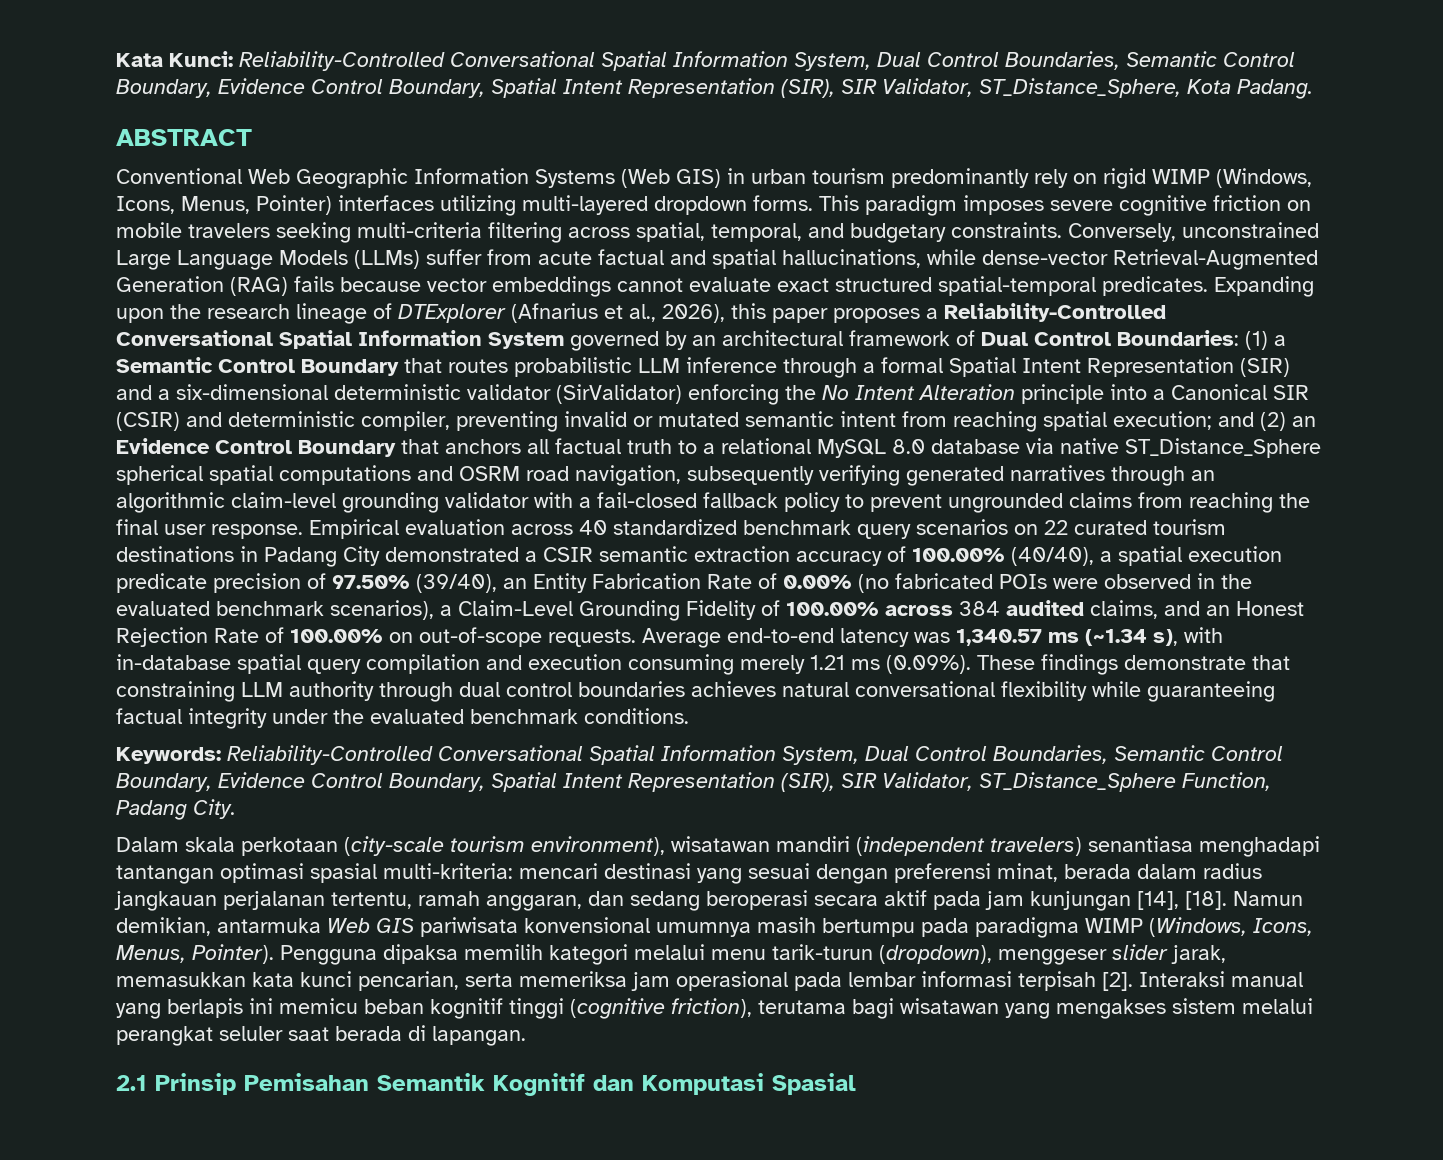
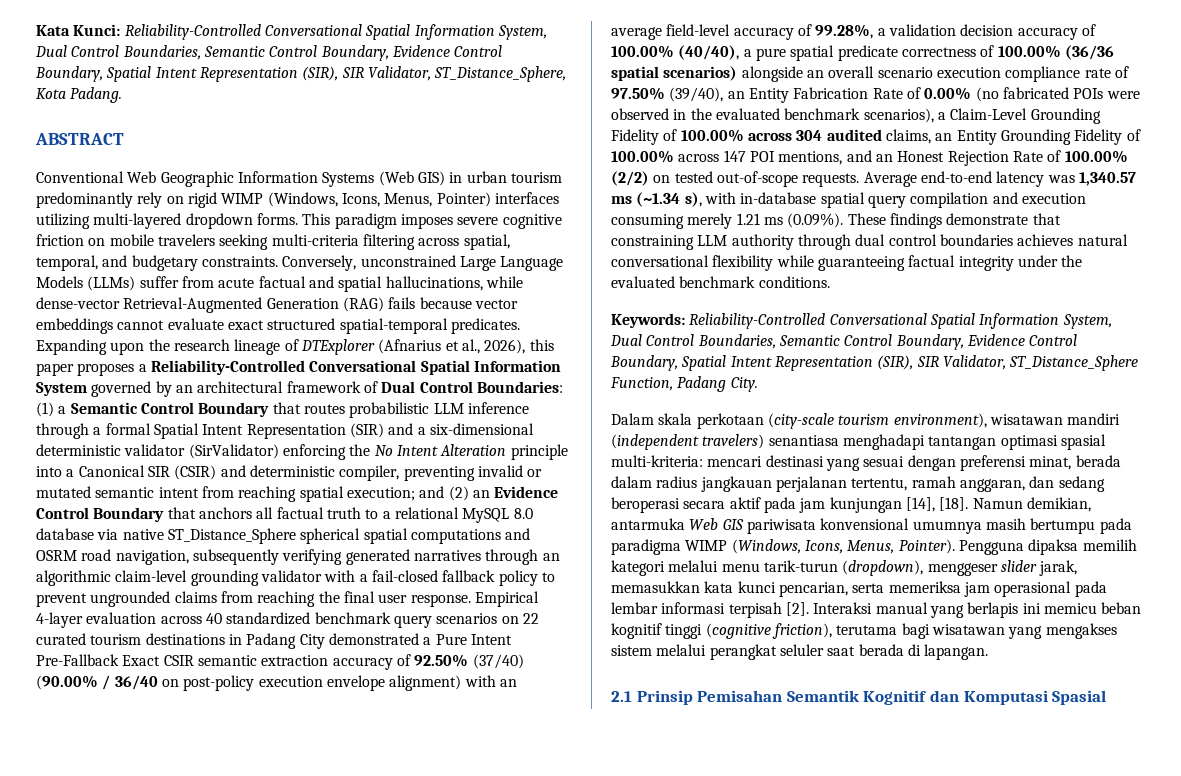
(399, 529) none -> [36,612,83,628] 4-layer
(537, 556) none -> [435,634,512,645] [36,654,161,666] Pure Intent Pre-Fallback Exact
[912,546,1282,566] [116,573,301,593] 100.00% (40/40), a spatial execution predicate precision -> [414,654,524,669] [36,675,517,691] [611,24,1096,40] [611,45,1114,61] [611,66,1111,82] 92.50% (37/40) (90.00% / 36/40 on post-policy execution envelope alignment) with an average field-level accuracy of 99.28%, a validation decision accuracy of 100.00% (40/40), a pure spatial predicate correctness of 100.00% (36/36 spatial scenarios) alongside an overall scenario execution compliance rate
[959,601,1000,616] 384 -> [796,130,823,141] 304
(1158, 609) none -> [935,129,1141,145] [611,150,843,165] an Entity Grounding Fidelity of 100.00% across 147 POI mentions,
[389,632,413,643] on -> [611,171,713,186] (2/2) on tested

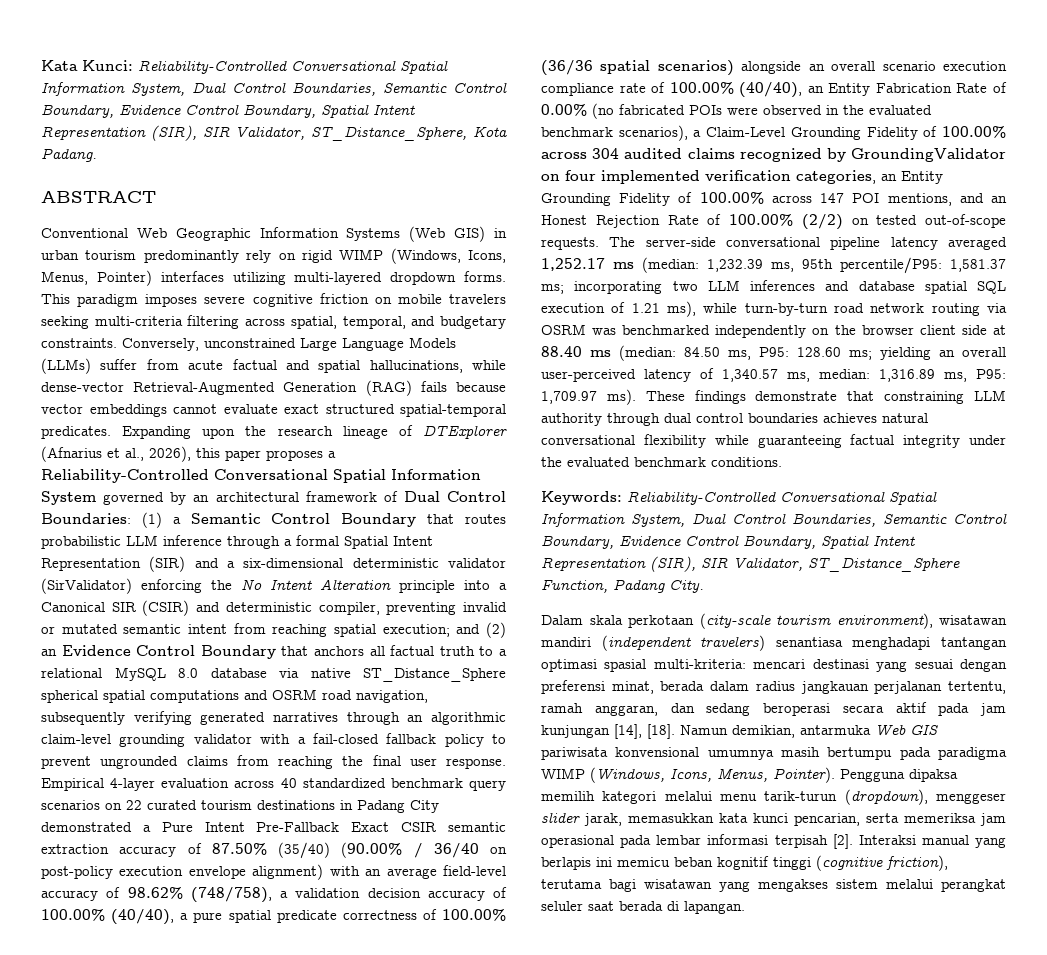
[414,654,524,669] 92.50% (37/40) -> [211,842,330,859] 87.50% (35/40)
[815,24,874,39] 99.28%, -> [127,887,272,903] 98.62% (748/758),
[611,87,724,102] 97.50% (39/40), -> [669,82,803,98] 100.00% (40/40),
[885,129,931,144] claims, -> [687,148,1006,162] [541,170,876,184] claims recognized by GroundingValidator on four implemented verification categories,
[863,171,1136,187] [611,192,1086,208] [611,213,844,229] Average end-to-end latency was 1,340.57 ms (~1.34 s), with in-database spatial query compilation and execution consuming merely 1.21 ms (0.09%). -> [609,237,1007,250] [541,257,1006,274] [541,280,1006,294] [541,301,1007,317] [541,324,1006,338] [541,345,1006,361] [541,368,1006,382] [541,389,636,405] The server-side conversational pipeline latency averaged 1,252.17 ms (median: 1,232.39 ms, 95th percentile/P95: 1,581.37 ms; incorporating two LLM inferences and database spatial SQL execution of 1.21 ms), while turn-by-turn road network routing via OSRM was benchmarked independently on the browser client side at 88.40 ms (median: 84.50 ms, P95: 128.60 ms; yielding an overall user-perceived latency of 1,340.57 ms, median: 1,316.89 ms, P95: 1,709.97 ms).
[611,690,1107,705] // 2.1 Prinsip Pemisahan Semantik Kognitif dan Komputasi Spasial -> (745, 907) none

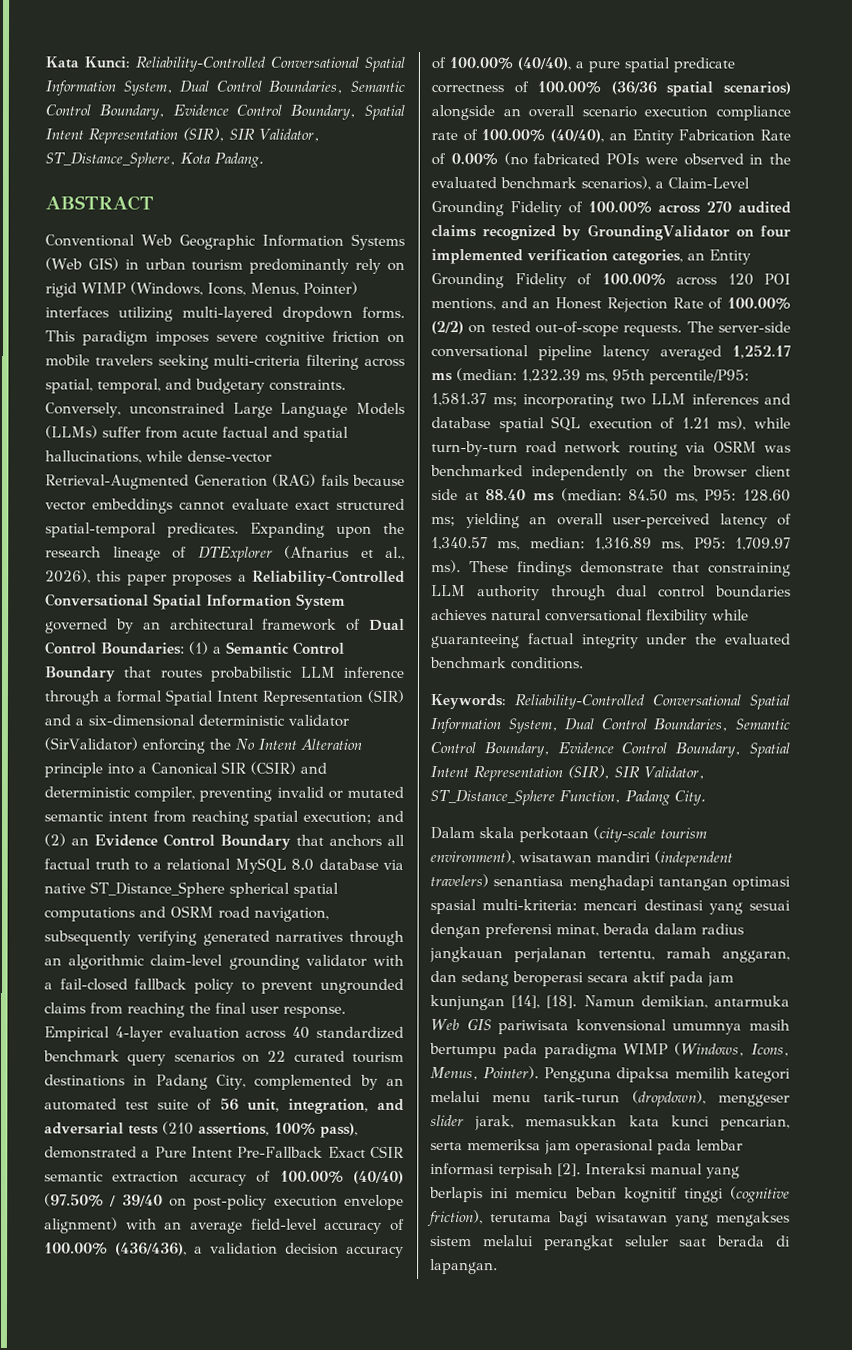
[410,800,439,813] City -> [216,1074,404,1090] [44,1097,404,1114] [44,1121,358,1138] City, complemented by an automated test suite of 56 unit, integration, and adversarial tests (210 assertions, 100% pass),
[211,842,479,859] 87.50% (35/40) (90.00% / 36/40 -> [279,1170,404,1184] [44,1193,163,1207] 100.00% (40/40) (97.50% / 39/40
[127,887,272,903] 98.62% (748/758), -> [44,1242,187,1256] 100.00% (436/436),
[592,148,620,159] 304 -> [706,201,732,213] 270
[820,193,845,203] 147 -> [727,273,754,286] 120

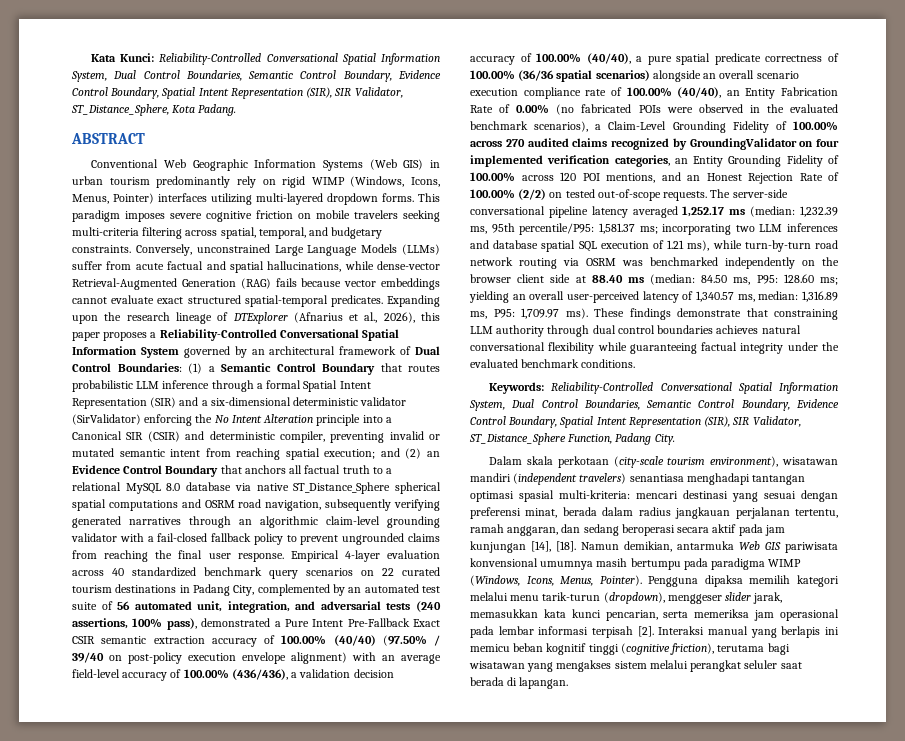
(239, 1104) none -> [134,601,192,610] automated
[162,1121,194,1135] (210 -> [415,601,441,612] (240

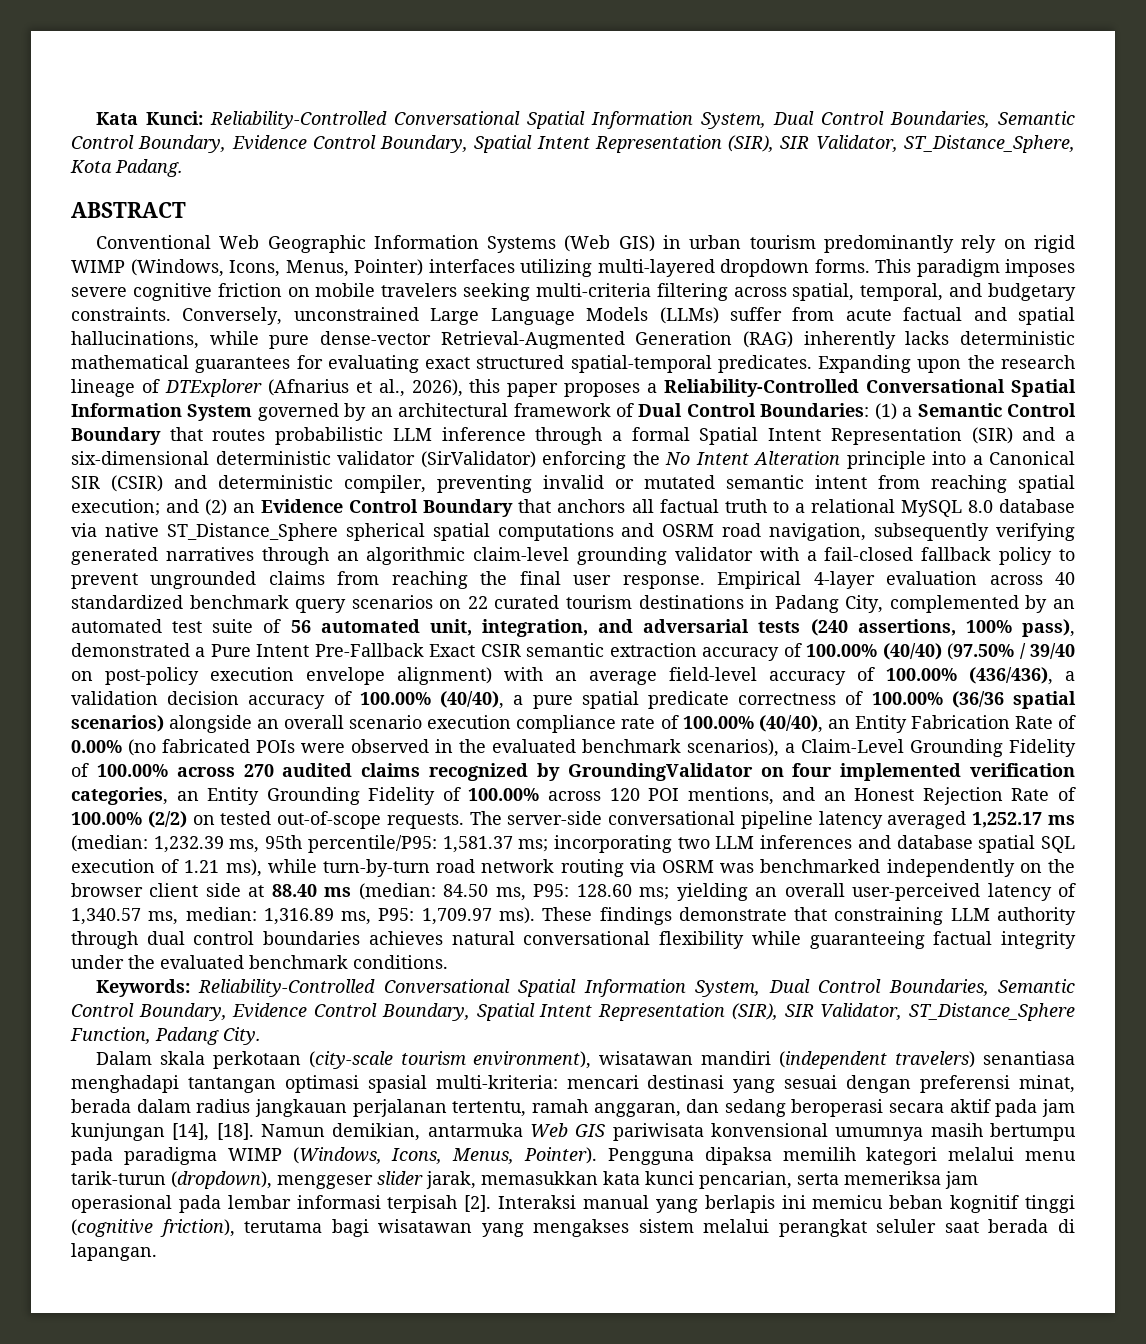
(374, 265) none -> [269,335,310,349] pure
[275,278,440,290] [72,295,155,304] fails because vector embeddings cannot evaluate -> [803,331,1075,349] [71,355,419,373] inherently lacks deterministic mathematical guarantees for evaluating

